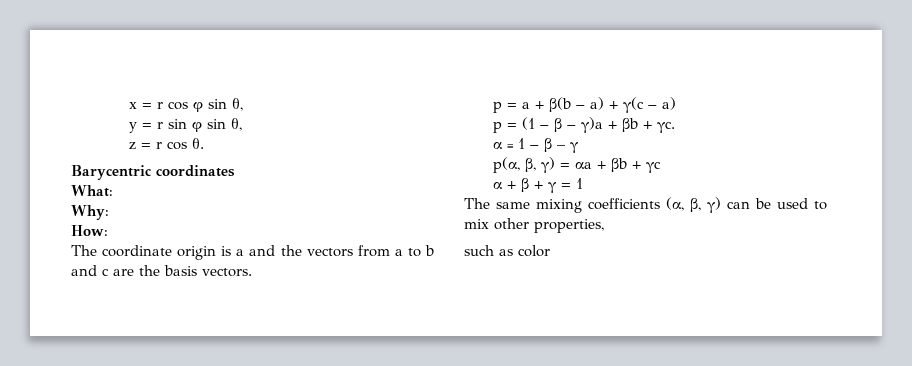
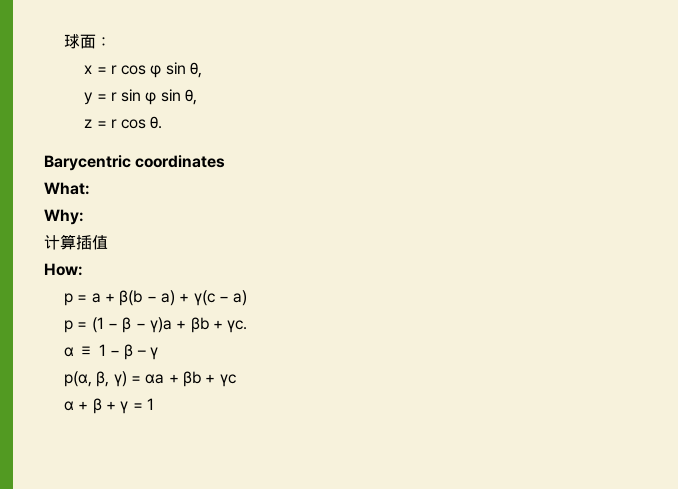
(128, 105) none -> [64,34,112,49] 球面： //
(109, 212) none -> [44,234,108,250] // 计算插值
[71,245,434,260] [71,265,252,277] // The coordinate origin is a and the vectors from a to b and c are the basis vectors. -> (83, 269) none
[464,197,827,213] [464,218,604,233] [464,245,550,257] // The same mixing coefficients (α, β, γ) can be used to mix other properties, // such as color -> (155, 404) none

